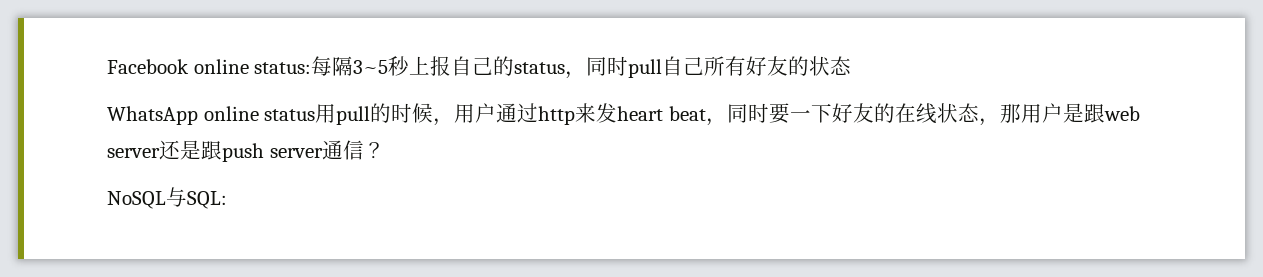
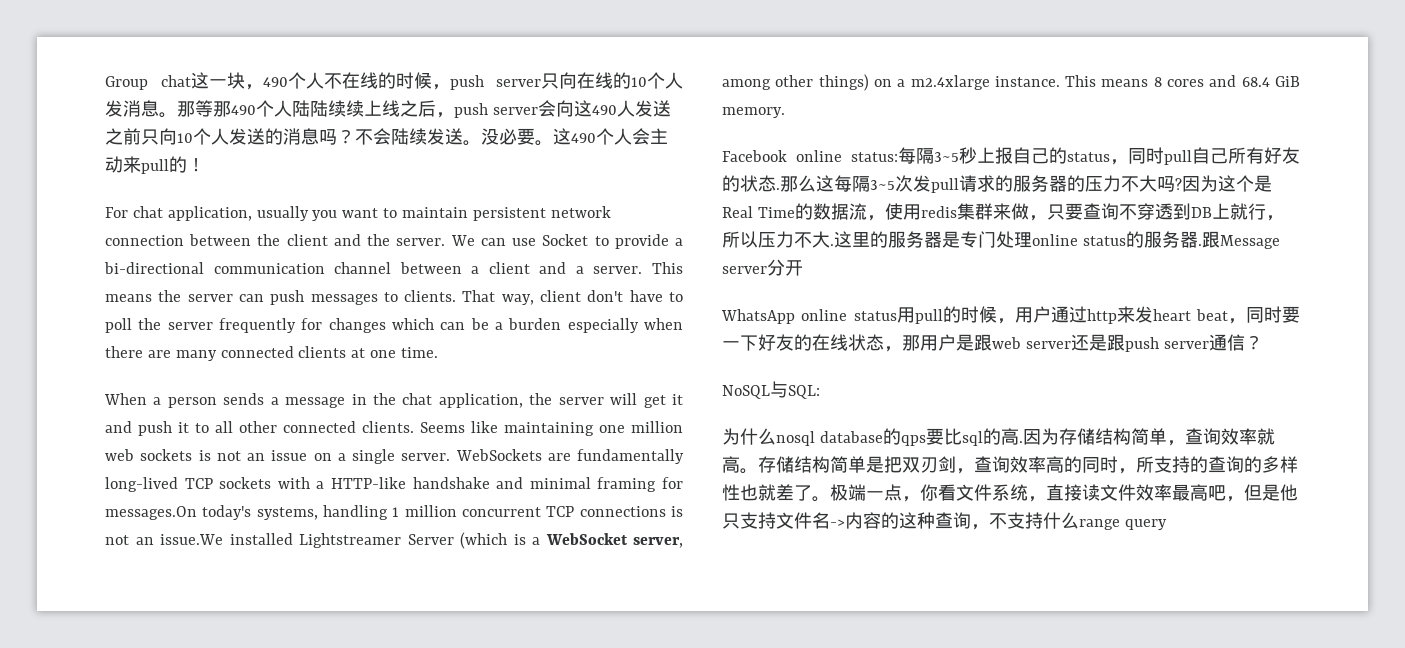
(107, 66) none -> [105,72,683,90] [105,100,671,118] [105,128,668,146] [105,156,205,174] [105,206,611,221] [105,234,683,249] [104,262,683,274] [105,290,683,305] [105,318,683,333] [105,346,439,361] [104,393,684,408] [105,421,683,436] [105,449,684,464] [105,477,684,492] [105,505,683,520] [105,532,683,549] [722,74,1300,91] [722,107,785,118] Group chat这一块，490个人不在线的时候，push server只向在线的10个人发消息。那等那490个人陆陆续续上线之后，push server会向这490人发送之前只向10个人发送的消息吗？不会陆续发送。没必要。这490个人会主动来pull的！ // For chat application, usually you want to maintain persistent network connection between the client and the server. We can use Socket to provide a bi-directional communication channel between a client and a server. This means the server can push messages to clients. That way, client don't have to poll the server frequently for changes which can be a burden especially when there are many connected clients at one time. // When a person sends a message in the chat application, the server will get it and push it to all other connected clients. Seems like maintaining one million web sockets is not an issue on a single server. WebSockets are fundamentally long-lived TCP sockets with a HTTP-like handshake and minimal framing for messages.On today's systems, handling 1 million concurrent TCP connections is not an issue.We installed Lightstreamer Server (which is a WebSocket server, among other things) on a m2.4xlarge instance. This means 8 cores and 68.4 GiB memory. //
(852, 65) none -> [776,175,1272,193] [722,203,1284,221] [722,231,1280,249] [722,259,803,276] .那么这每隔3~5次发pull请求的服务器的压力不大吗?因为这个是Real Time的数据流，使用redis集群来做，只要查询不穿透到DB上就行，所以压力不大.这里的服务器是专门处理online status的服务器.跟Message server分开
(227, 200) none -> [722,428,1275,446] [722,456,1298,474] [722,484,1298,502] [722,512,1167,530] // 为什么nosql database的qps要比sql的高.因为存储结构简单，查询效率就高。存储结构简单是把双刃剑，查询效率高的同时，所支持的查询的多样性也就差了。极端一点，你看文件系统，直接读文件效率最高吧，但是他只支持文件名->内容的这种查询，不支持什么range query

